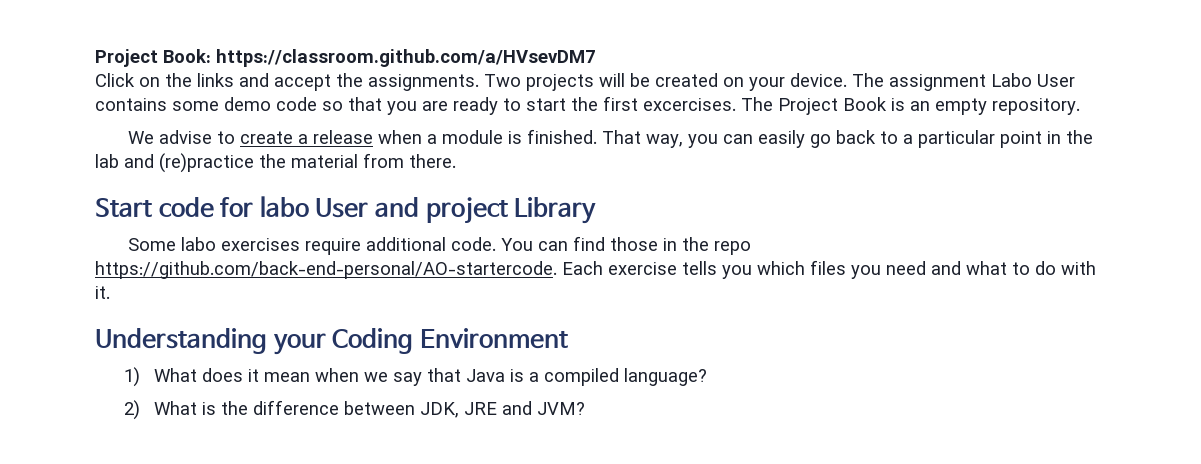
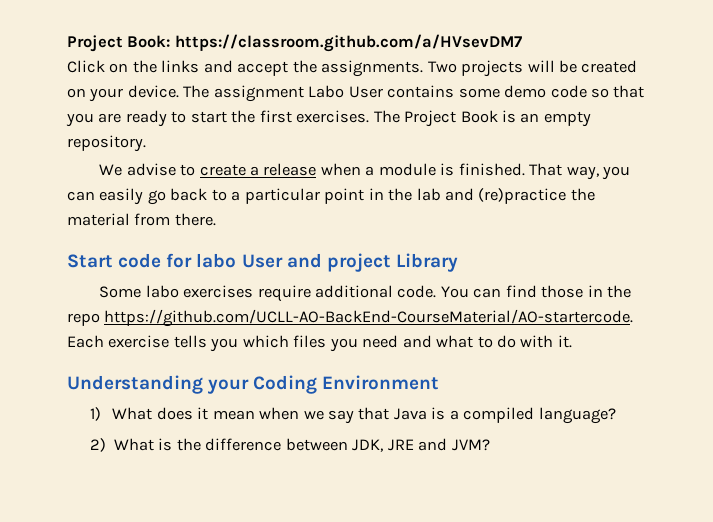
[643,98,736,111] excercises. -> [296,110,370,123] exercises.
[95,261,557,279] https://github.com/back-end-personal/AO-startercode. -> [104,309,634,327] https://github.com/UCLL-AO-BackEnd-CourseMaterial/AO-startercode.

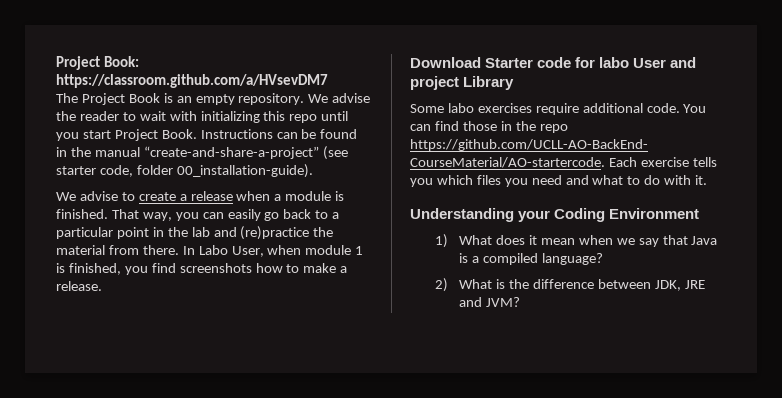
[67,60,638,77] [67,85,645,102] [66,110,370,127] Click on the links and accept the assignments. Two projects will be created on your device. The assignment Labo User contains some demo code so that you are ready to start the first exercises. -> (328, 81) none
(146, 143) none -> [308,93,371,103] [56,111,349,123] [56,129,358,141] [56,146,348,160] [56,164,313,178] We advise the reader to wait with initializing this repo until you start Project Book. Instructions can be found in the manual “create-and-share-a-project” (see starter code, folder 00_installation-guide).
[67,254,113,268] // Start -> [182,245,364,257] [56,263,348,275] [56,281,102,291] [410,57,534,68] In Labo User, when module 1 is finished, you find screenshots how to make a release. // Download Starter

